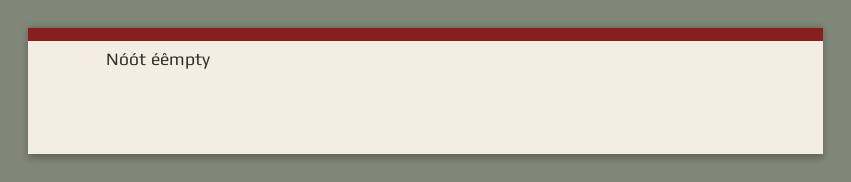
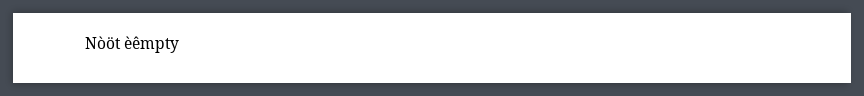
[106,53,210,69] Nóót éêmpty -> [85,36,180,53] Nòöt èêmpty

